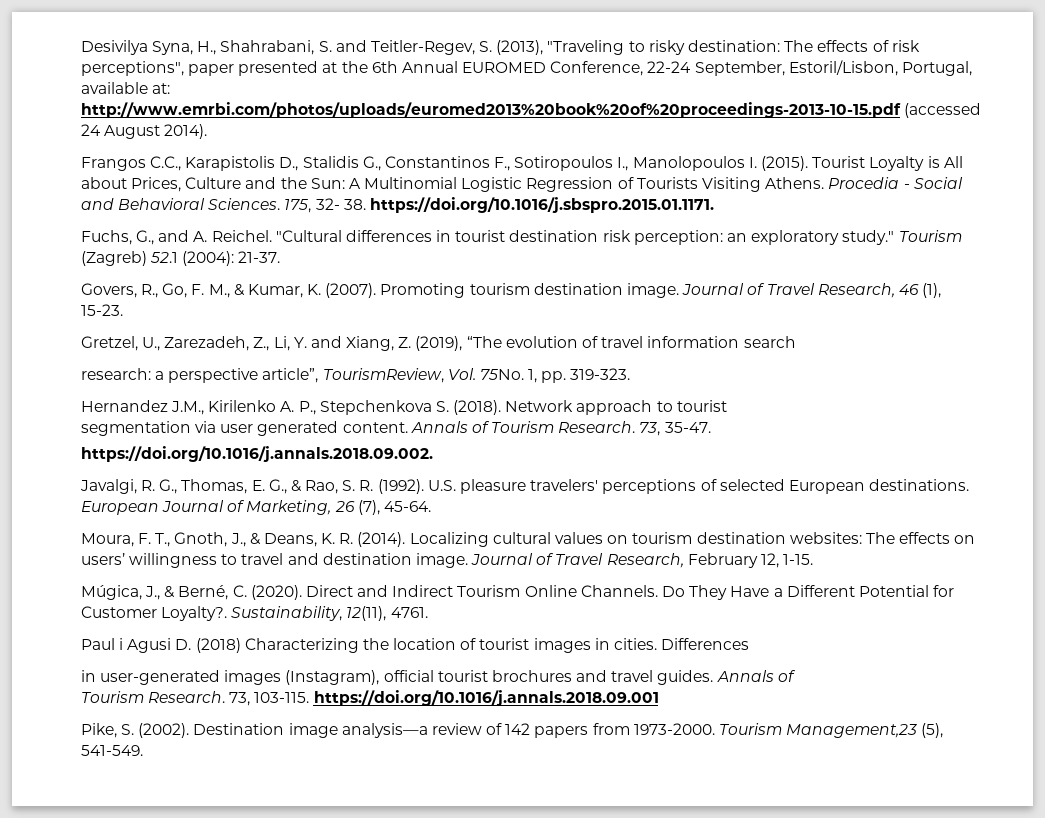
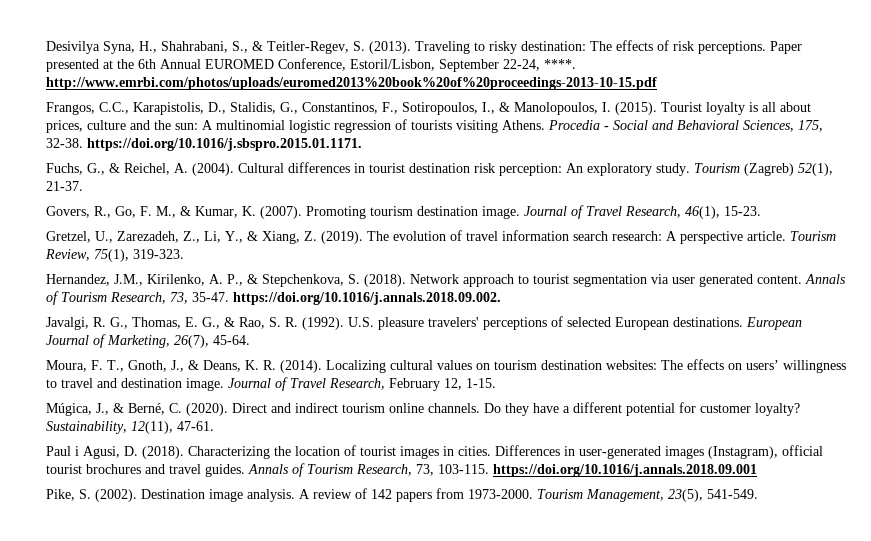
[318,40,625,55] S. and Teitler-Regev, S. (2013), "Traveling -> [232,41,471,54] S., & Teitler-Regev, S. (2013). Traveling
[80,61,234,76] perceptions", paper -> [698,41,803,54] perceptions. Paper
[647,60,972,76] [80,82,170,94] [80,102,981,118] [80,124,208,139] [80,156,963,171] [80,177,761,192] 22-24 September, Estoril/Lisbon, Portugal, available at: http://www.emrbi.com/photos/uploads/euromed2013%20book%20of%20proceedings-2013-10-15.pdf (accessed 24 August 2014). // Frangos C.C., Karapistolis D., Stalidis G., Constantinos F., Sotiropoulos I., Manolopoulos I. (2015). Tourist Loyalty is All about Prices, Culture and the Sun: A Multinomial Logistic Regression of Tourists Visiting -> [350,59,577,72] [46,77,658,90] [46,102,812,115] [46,119,499,133] Estoril/Lisbon, September 22-24, ****. http://www.emrbi.com/photos/uploads/euromed2013%20book%20of%20proceedings-2013-10-15.pdf // Frangos, C.C., Karapistolis, D., Stalidis, G., Constantinos, F., Sotiropoulos, I., & Manolopoulos, I. (2015). Tourist loyalty is all about prices, culture and the sun: A multinomial logistic regression of tourists visiting
[208,198,366,213] Sciences. 175, 32- 38. -> [743,120,824,132] [46,138,84,148] Sciences, 175, 32-38.
[158,230,342,242] and A. Reichel. "Cultural -> [109,163,285,176] & Reichel, A. (2004). Cultural
[726,230,962,245] [80,251,235,266] an exploratory study." Tourism (Zagreb) 52.1 (2004): -> [566,163,834,176] An exploratory study. Tourism (Zagreb) 52(1),
[898,283,942,298] 46 (1), -> [685,206,721,219] 46(1),
[293,336,502,351] Y. and Xiang, Z. (2019), “The -> [225,231,390,244] Y., & Xiang, Z. (2019). The
[80,368,631,383] [80,400,432,415] // research: a perspective article”, TourismReview, Vol. 75No. 1, pp. 319-323. // Hernandez J.M., Kirilenko A. P., Stepchenkova -> [612,231,837,244] [45,249,185,262] [46,274,345,287] research: A perspective article. Tourism Review, 75(1), 319-323. // Hernandez, J.M., Kirilenko, A. P., & Stepchenkova,
(727, 406) // -> (570, 279) none
[558,421,636,433] Research. -> [110,292,167,304] Research,
(711, 427) // -> (230, 297) none
[334,500,380,515] 26 (7), -> [174,335,210,348] 26(7),
[392,585,955,600] [80,606,227,621] Indirect Tourism Online Channels. Do They Have a Different Potential for Customer Loyalty?. -> [295,402,801,416] indirect tourism online channels. Do they have a different potential for customer loyalty?
[390,607,428,618] 4761. -> [177,421,215,431] 47-61.
[127,638,241,653] Agusi D. (2018) -> [83,446,185,459] Agusi, D. (2018).
(750, 644) // -> (561, 450) none
[80,691,225,703] // Tourism Research. -> [307,464,413,476] Tourism Research,
[341,723,428,738] analysis—a -> [247,489,311,502] analysis. A
[786,723,944,738] Management,23 (5), -> [586,489,704,502] Management, 23(5),

